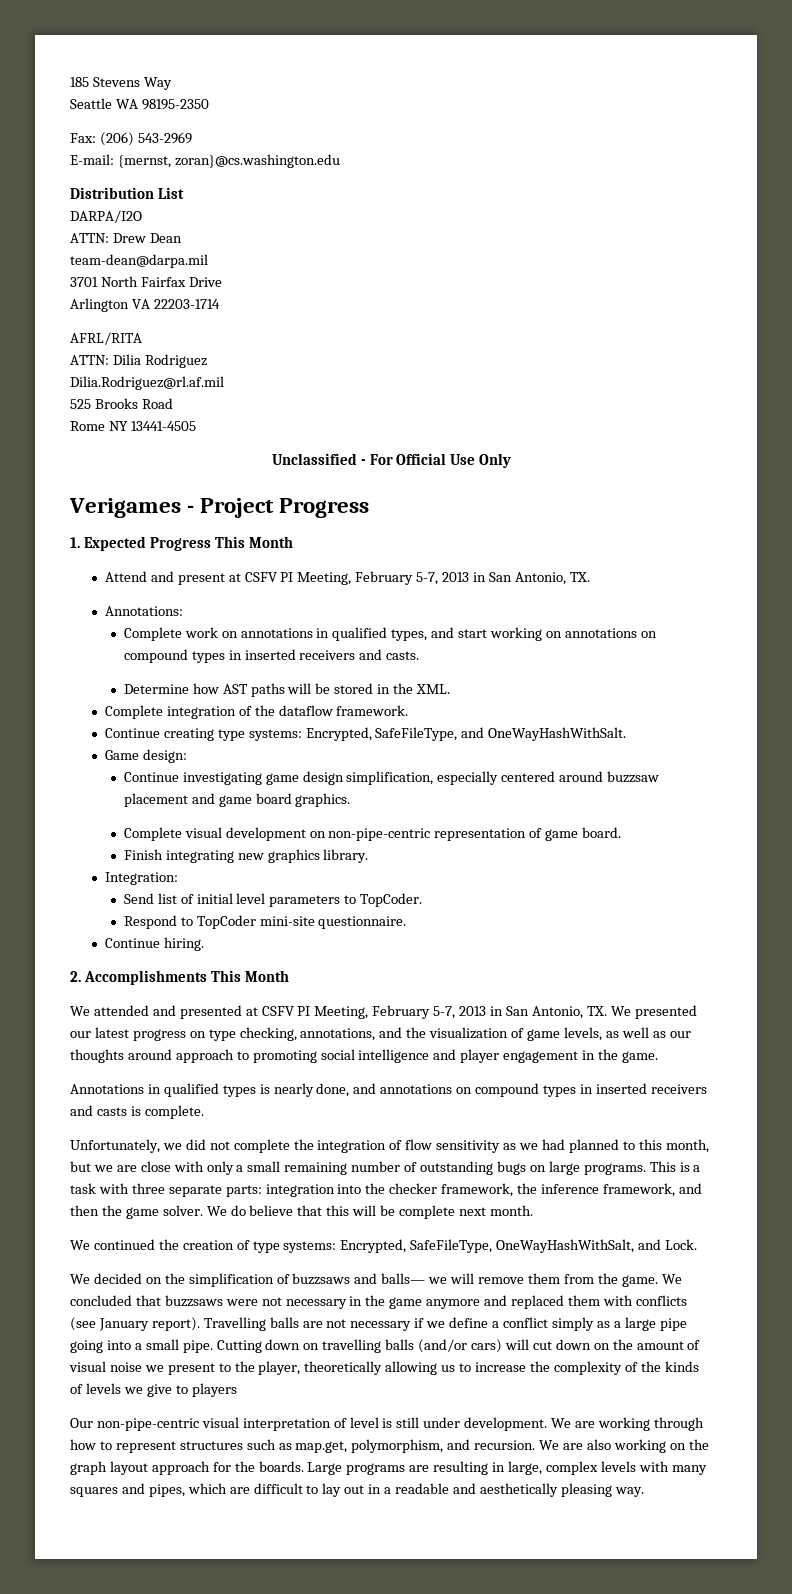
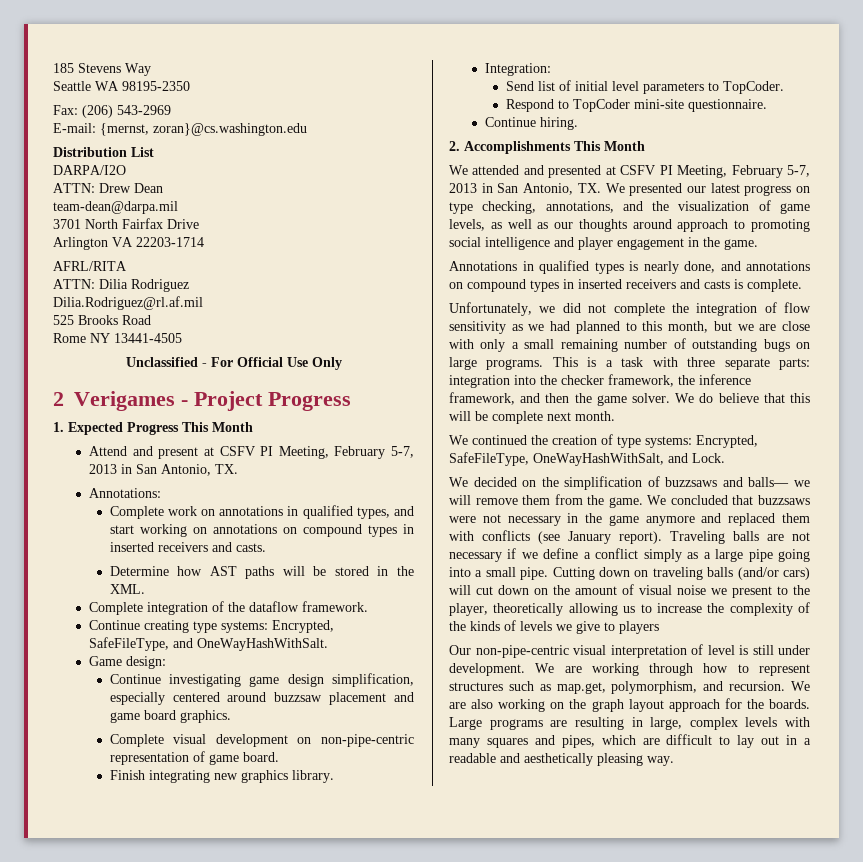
(512, 460) none -> [53,392,64,406] 2
[203,1317,266,1331] Travelling -> [670,531,725,544] Traveling
[322,1339,382,1353] travelling -> [652,567,703,580] traveling

